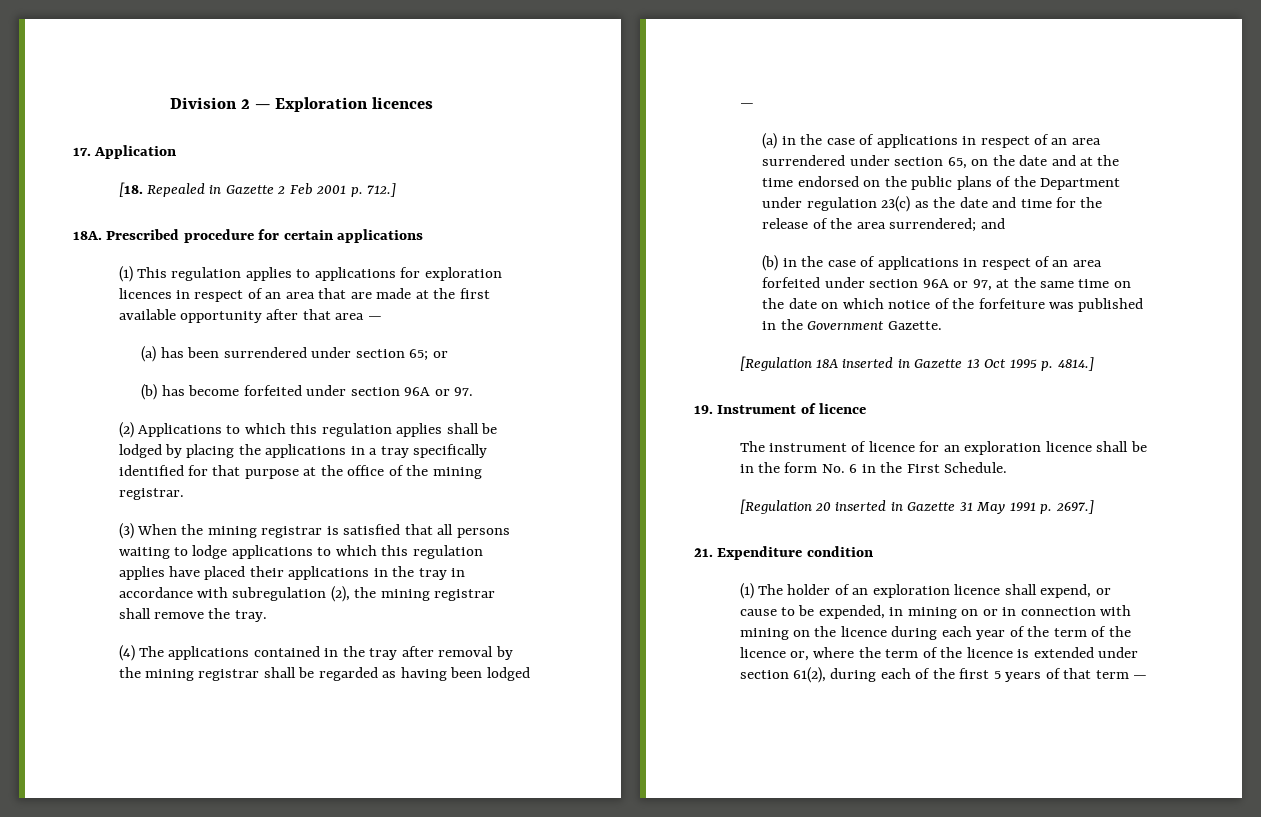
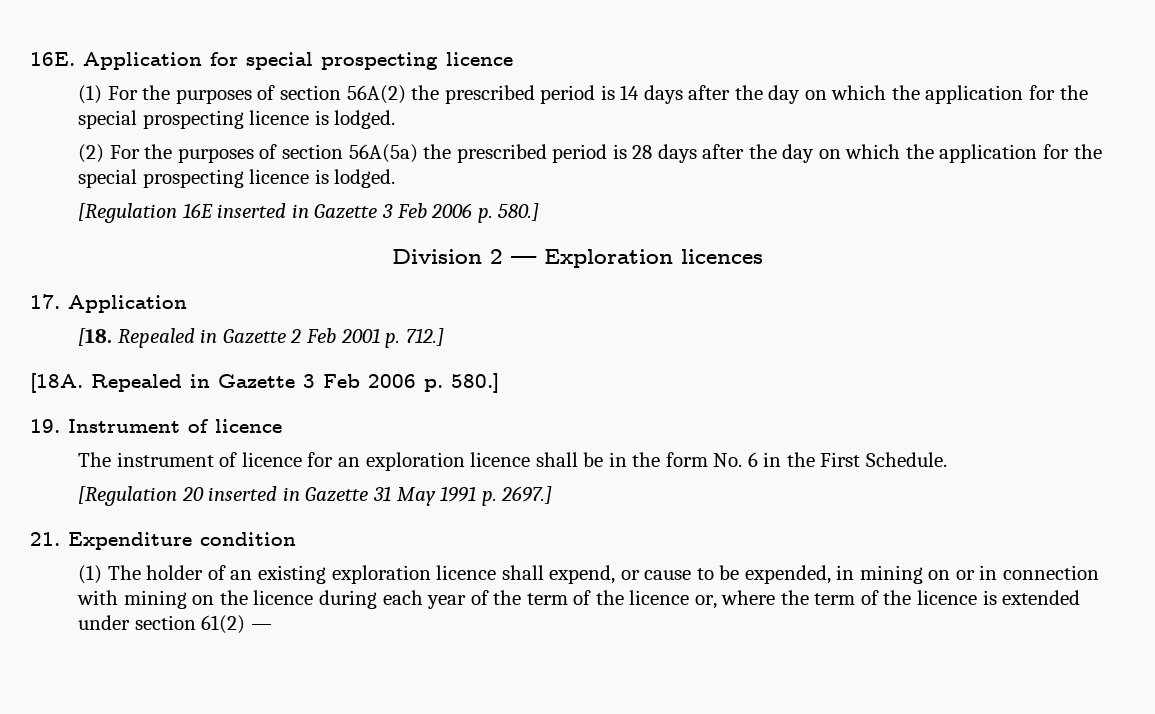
(170, 103) none -> [30,52,513,70] [78,85,1088,104] [78,110,396,129] [78,144,1102,163] [78,169,396,188] [78,203,540,223] 16E. Application for special prospecting licence // (1) For the purposes of section 56A(2) the prescribed period is 14 days after the day on which the application for the special prospecting licence is lodged. // (2) For the purposes of section 56A(5a) the prescribed period is 28 days after the day on which the application for the special prospecting licence is lodged. // [Regulation 16E inserted in Gazette 3 Feb 2006 p. 580.] //
[73,229,424,243] [118,266,502,282] [118,288,490,302] [118,309,382,323] [141,346,448,362] [141,384,473,400] [118,422,498,438] [118,444,488,458] [118,465,482,479] [118,488,184,500] [118,523,510,539] [118,545,483,559] [118,566,466,580] [118,586,496,602] [118,608,267,622] [118,645,513,661] [118,667,530,681] [739,103,754,107] [762,133,1101,149] [762,155,1120,169] [762,176,1120,190] [762,196,1103,212] [762,218,1005,232] [762,255,1102,271] [762,277,1131,291] [762,298,1144,312] [762,319,942,330] [739,356,1094,371] 18A. Prescribed procedure for certain applications // (1) This regulation applies to applications for exploration licences in respect of an area that are made at the first available opportunity after that area — // (a) has been surrendered under section 65; or // (b) has become forfeited under section 96A or 97. // (2) Applications to which this regulation applies shall be lodged by placing the applications in a tray specifically identified for that purpose at the office of the mining registrar. // (3) When the mining registrar is satisfied that all persons waiting to lodge applications to which this regulation applies have placed their applications in the tray in accordance with subregulation (2), the mining registrar shall remove the tray. // (4) The applications contained in the tray after removal by the mining registrar shall be regarded as having been lodged — // (a) in the case of applications in respect of an area surrendered under section 65, on the date and at the time endorsed on the public plans of the Department under regulation 23(c) as the date and time for the release of the area surrendered; and // (b) in the case of applications in respect of an area forfeited under section 96A or 97, at the same time on the date on which notice of the forfeiture was published in the Government Gazette. // [Regulation 18A inserted in Gazette 13 Oct 1995 p. 4814.] -> [30,373,499,393] [18A. Repealed in Gazette 3 Feb 2006 p. 580.]
(869, 591) none -> [257,565,326,584] existing
[793,667,1129,683] 61(2), during each of the first 5 years of that term -> [201,615,246,634] 61(2)

